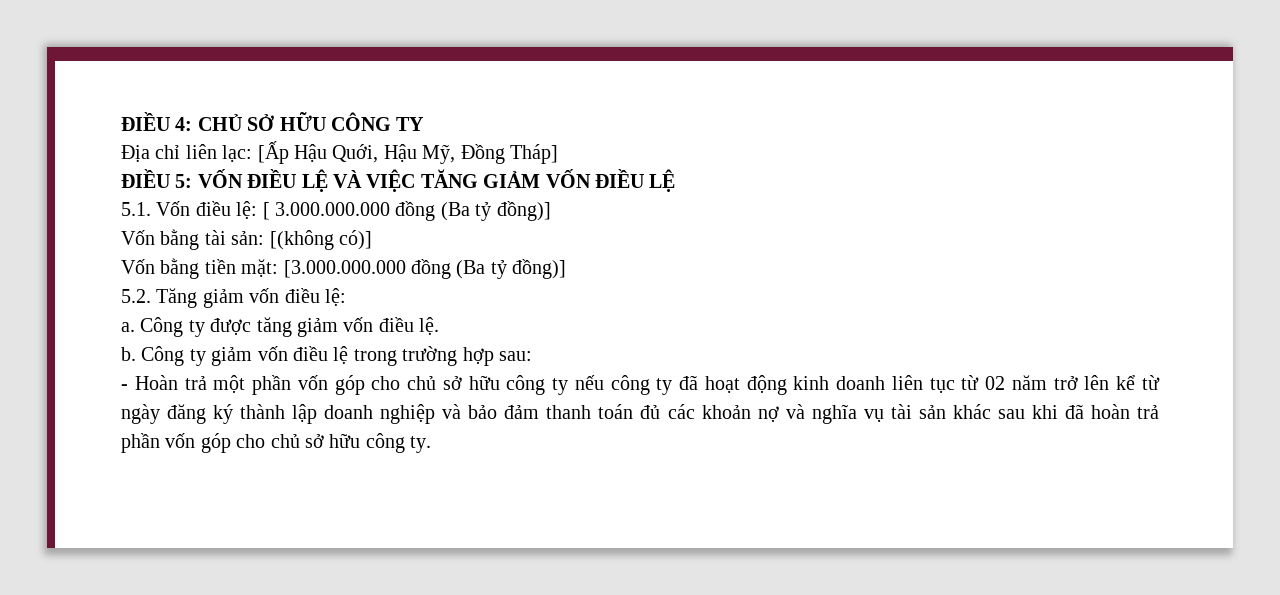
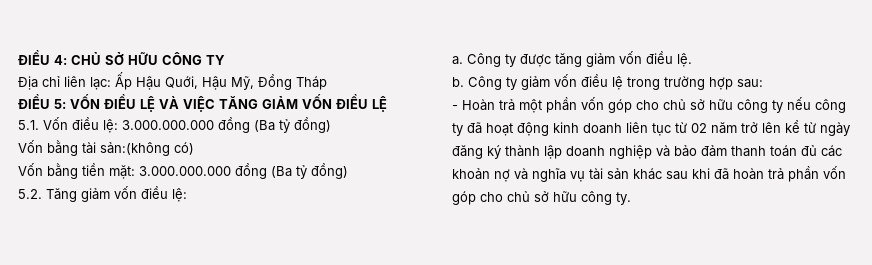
[257,141,289,164] [Ấp -> [115,72,132,90] Ấp
[509,144,558,164] Tháp] -> [296,76,327,90] Tháp
[262,201,551,221] [ 3.000.000.000 đồng (Ba tỷ đồng)] -> [122,117,331,133] 3.000.000.000 đồng (Ba tỷ đồng)
[231,230,372,250] sản: [(không có)] -> [100,142,194,156] sản:(không có)
[283,259,567,279] [3.000.000.000 đồng (Ba tỷ đồng)] -> [139,163,348,179] 3.000.000.000 đồng (Ba tỷ đồng)

